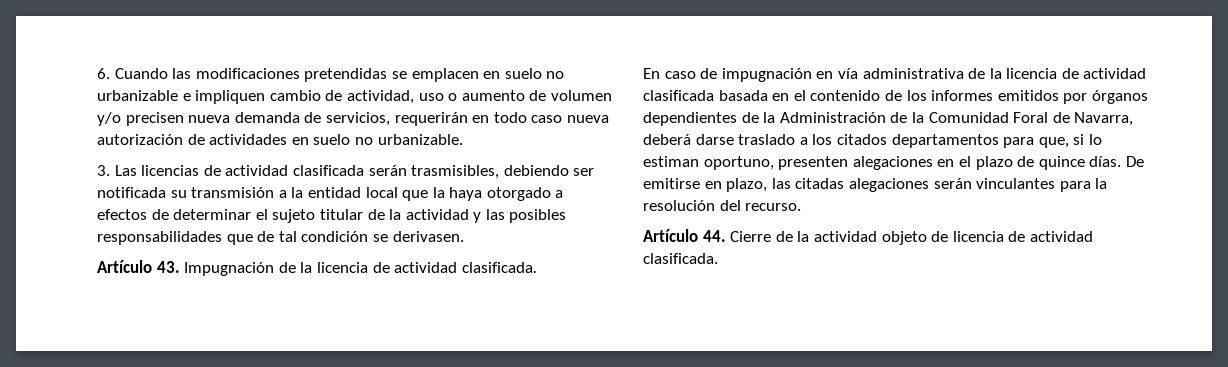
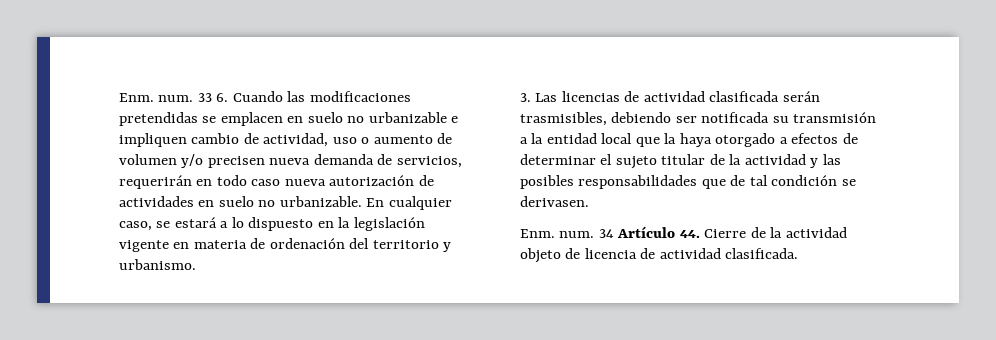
(97, 73) none -> [119,93,212,102] Enm. num. 33
(463, 139) none -> [366,196,452,210] [119,217,425,231] [119,238,452,252] [119,259,196,270] En cualquier caso, se estará a lo dispuesto en la legislación vigente en materia de ordenación del territorio y urbanismo.
[97,260,537,276] [643,68,1147,82] [643,90,1148,104] [643,112,1134,126] [643,134,1102,148] [643,156,1144,170] [643,178,1108,192] [643,200,802,211] Artículo 43. Impugnación de la licencia de actividad clasificada. // En caso de impugnación en vía administrativa de la licencia de actividad clasificada basada en el contenido de los informes emitidos por órganos dependientes de la Administración de la Comunidad Foral de Navarra, deberá darse traslado a los citados departamentos para que, si lo estiman oportuno, presenten alegaciones en el plazo de quince días. De emitirse en plazo, las citadas alegaciones serán vinculantes para la resolución del recurso. // -> [520,229,614,238] Enm. num. 34

